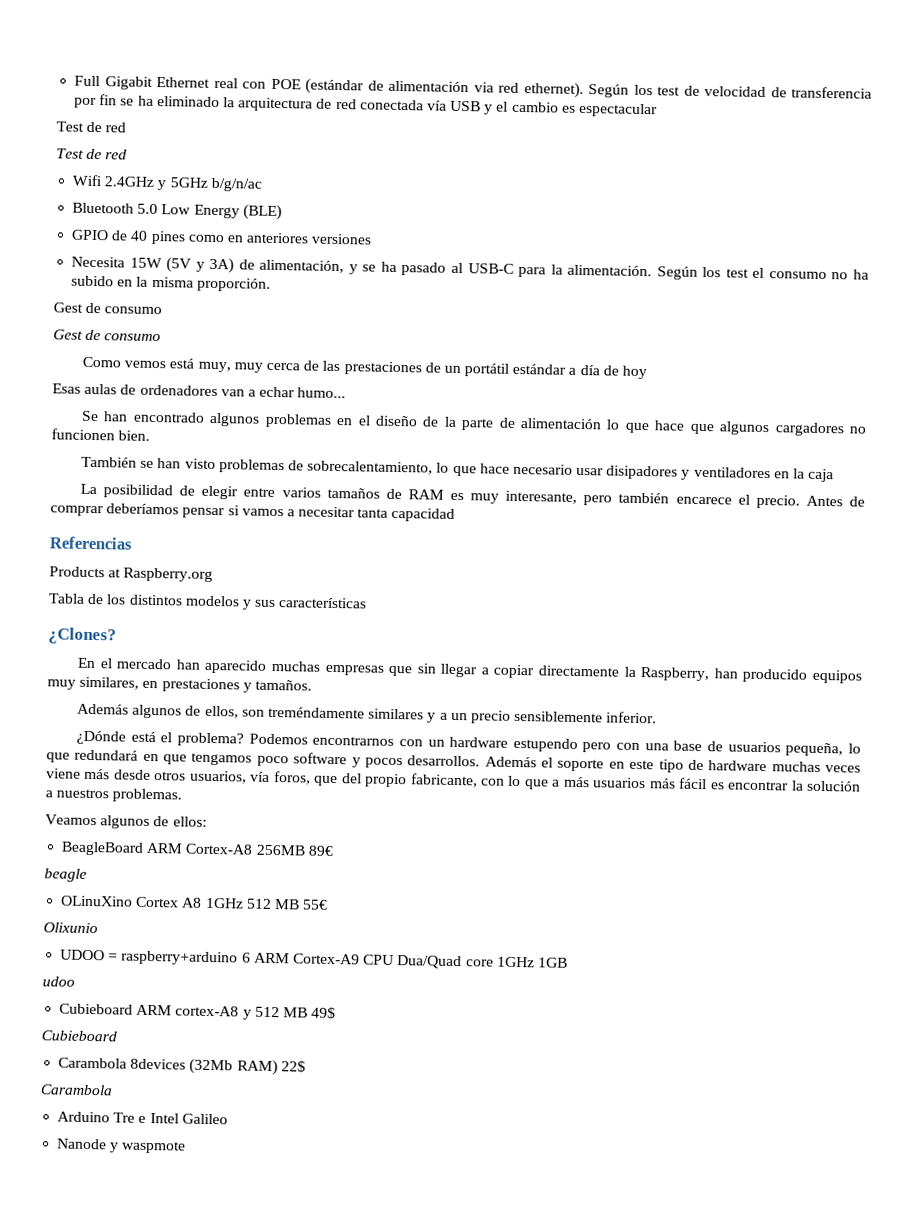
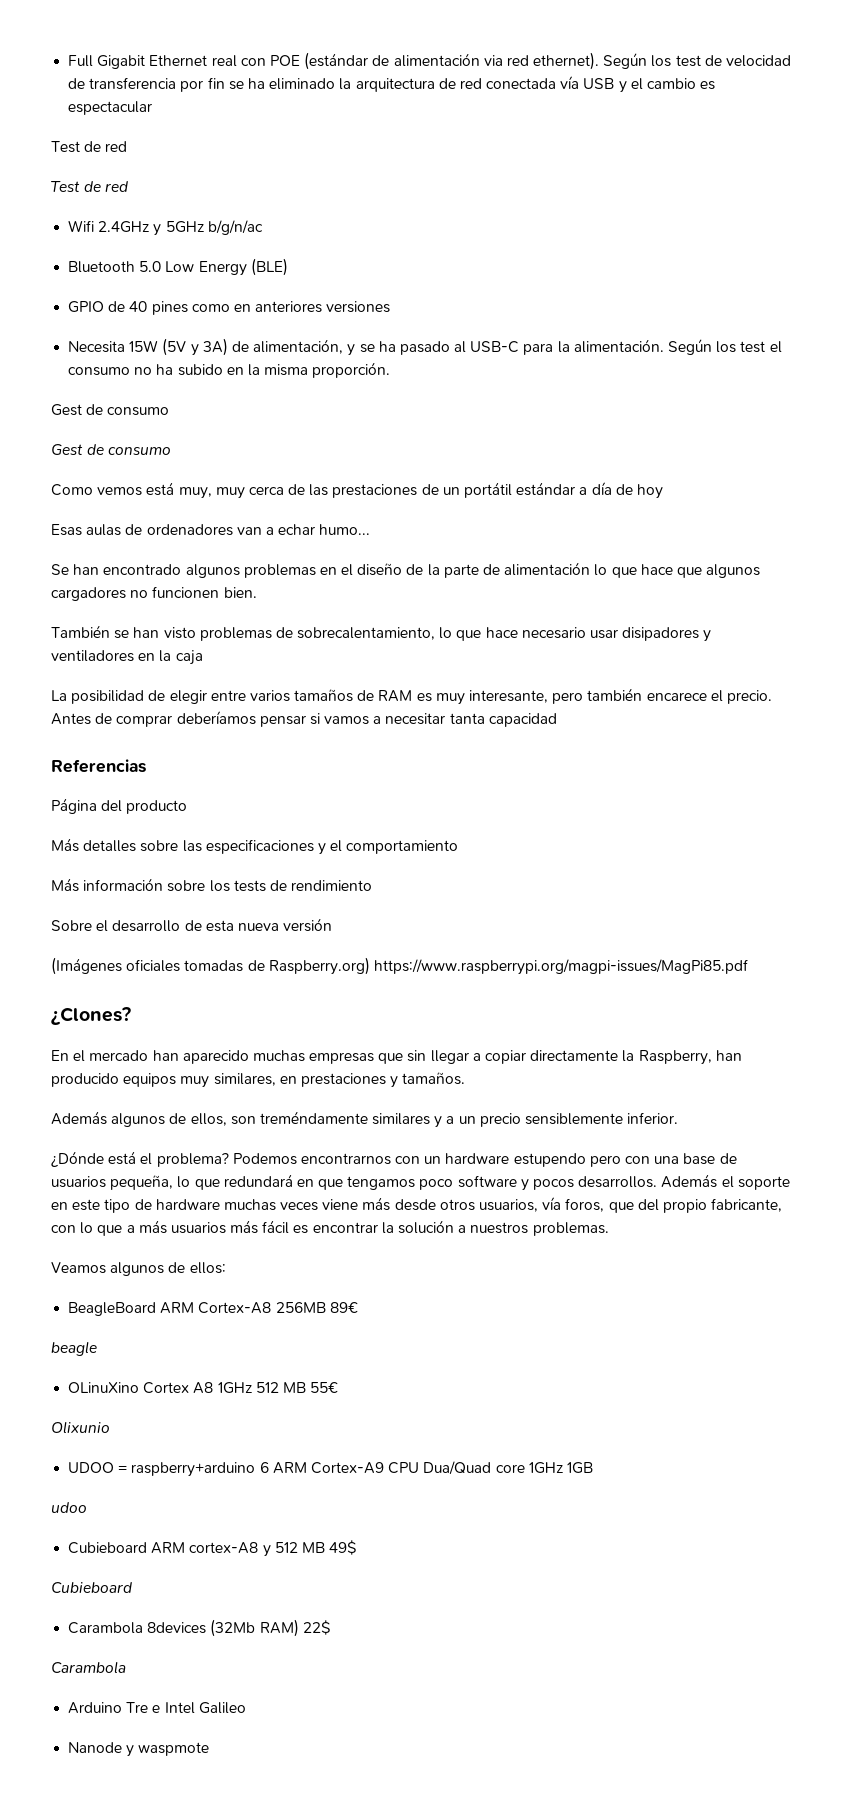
[49,566,214,582] [48,593,368,610] Products at Raspberry.org // Tabla de los distintos modelos y sus características -> [51,798,188,814] [51,838,459,855] [51,878,373,892] [51,918,333,932] [51,957,748,975] Página del producto // Más detalles sobre las especificaciones y el comportamiento // Más información sobre los tests de rendimiento // Sobre el desarrollo de esta nueva versión // (Imágenes oficiales tomadas de Raspberry.org) https://www.raspberrypi.org/magpi-issues/MagPi85.pdf

